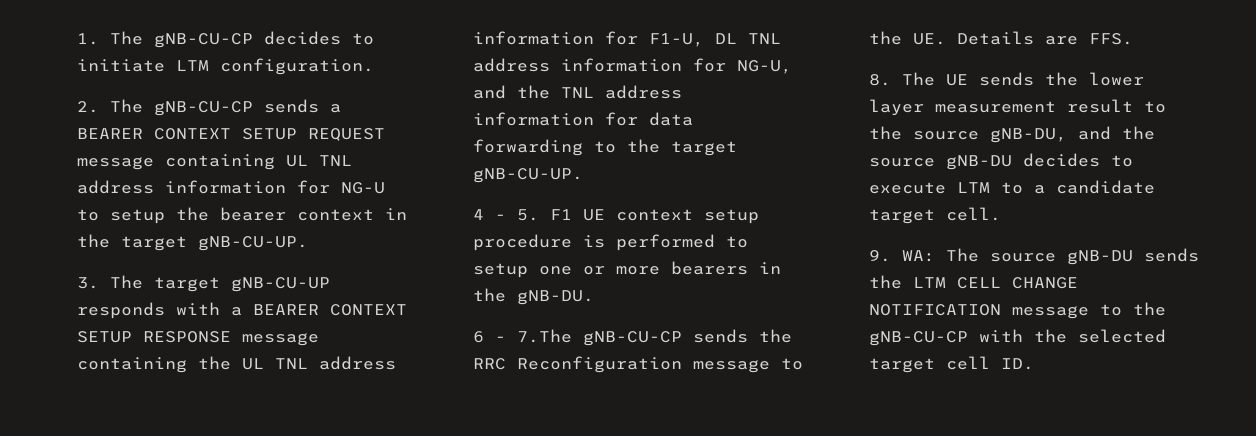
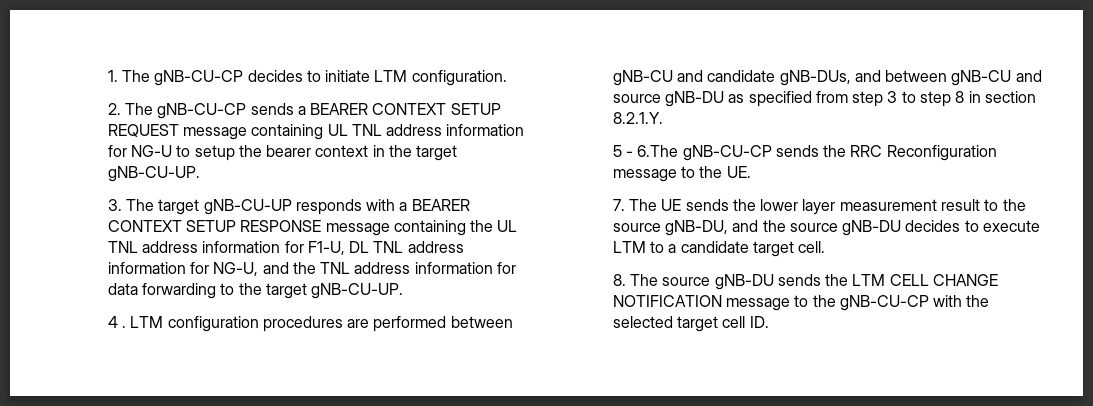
[494,209,759,224] [472,234,748,251] [472,261,781,278] [472,288,594,305] [472,329,572,343] - 5. F1 UE context setup procedure is performed to setup one or more bearers in the gNB-DU. // 6 - 7.The -> [121,316,513,332] [612,70,1042,86] [612,91,1037,107] [612,112,663,124] [612,145,679,157] . LTM configuration procedures are performed between gNB-CU and candidate gNB-DUs, and between gNB-CU and source gNB-DU as specified from step 3 to step 8 in section 8.2.1.Y. // 5 - 6.The
[956,31,1133,45] [868,74,891,86] Details are FFS. // 8. -> [612,199,625,211] // 7.
[868,250,935,262] 9. WA: -> [612,274,626,286] 8.

